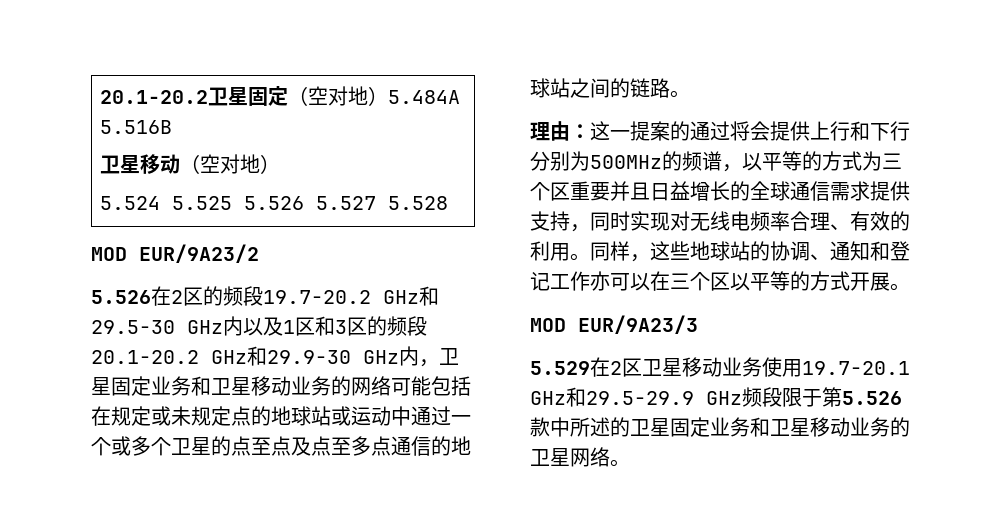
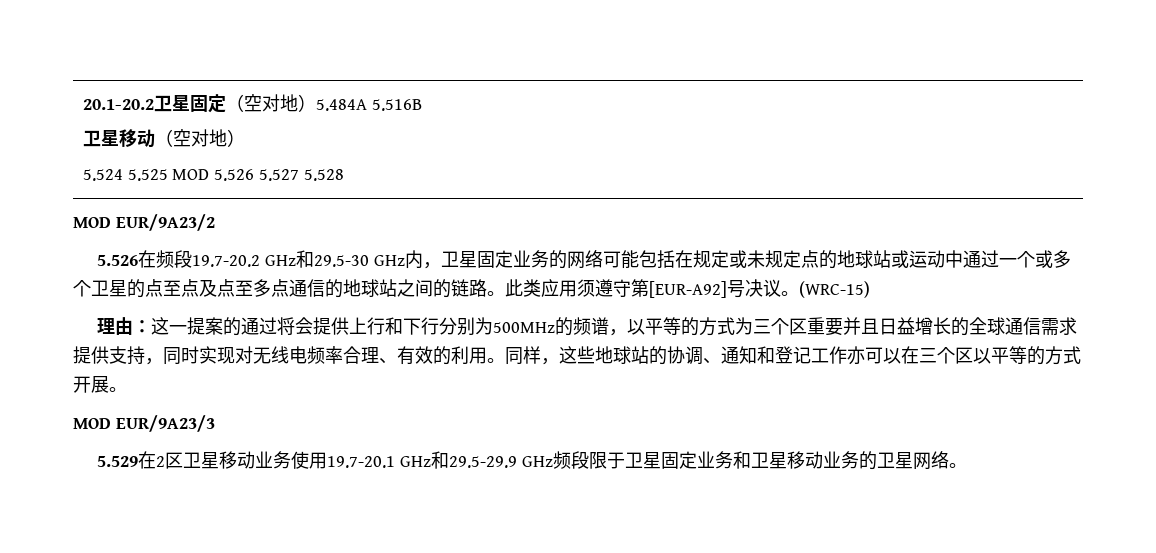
(232, 203) none -> [172,169,210,180] MOD
[171,286,223,306] 2区的 -> (157, 259) none
[243,316,427,336] [91,346,459,367] [91,376,291,396] 以及1区和3区的频段20.1-20.2 GHz和29.9-30 GHz内，卫星固定业务和卫星移动 -> [423,250,514,269] ，卫星固定
(690, 94) none -> [505,279,870,298] 此类应用须遵守第[EUR-A92]号决议。(WRC-15)
[822,387,902,407] [530,417,630,437] 第5.526款中所述的 -> (626, 460) none

